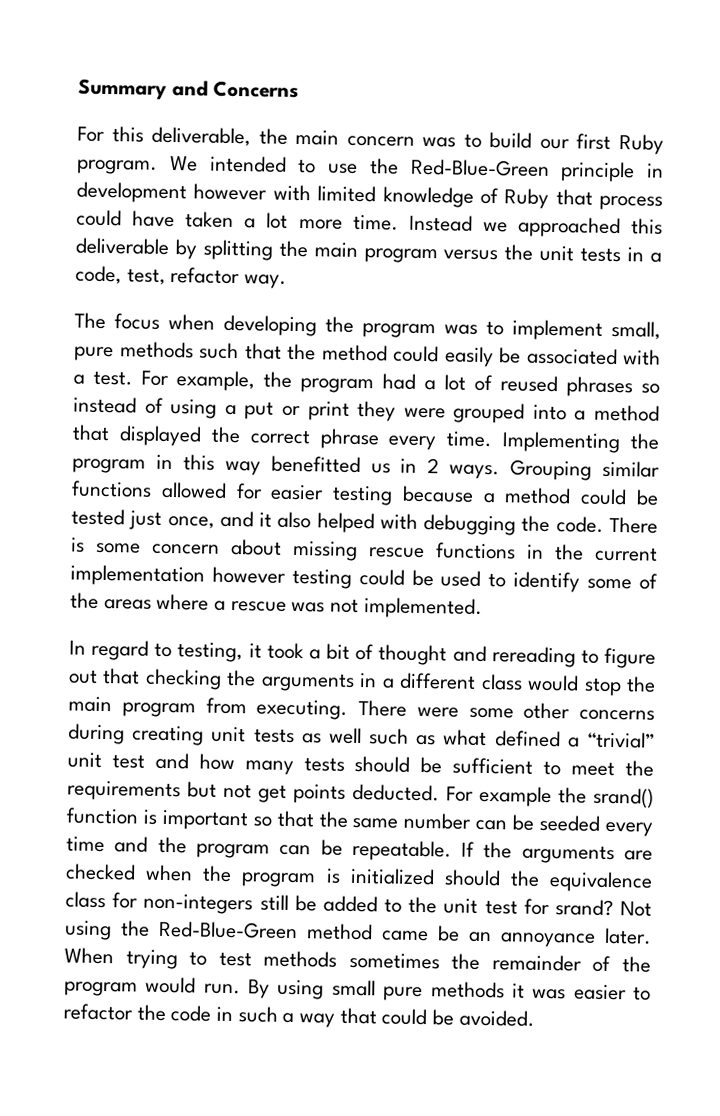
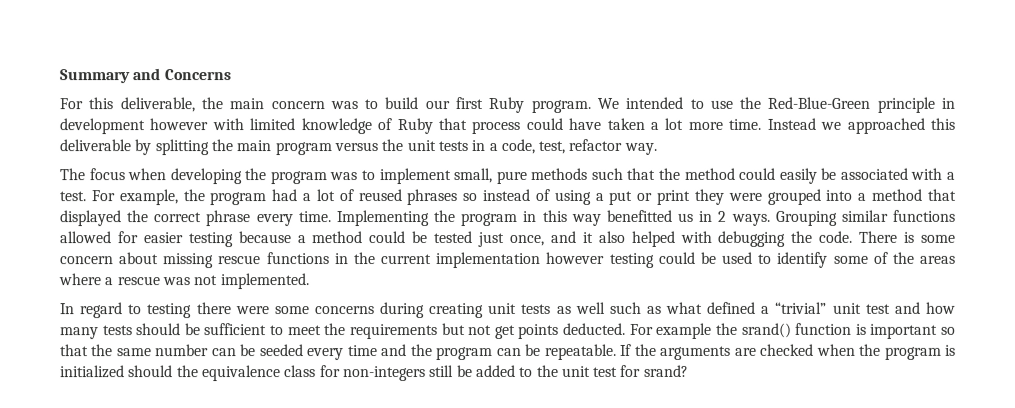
[177,642,656,669] [68,667,656,697] [68,696,407,720] testing, it took a bit of thought and rereading to figure out that checking the arguments in a different class would stop the main program from executing. There -> [147,302,232,319] testing there
[523,702,571,720] other -> (310, 310) none
[620,901,653,917] [64,920,652,948] [64,947,651,973] [64,976,652,1002] [63,1003,535,1028] Not using the Red-Blue-Green method came be an annoyance later. When trying to test methods sometimes the remainder of the program would run. By using small pure methods it was easier to refactor the code in such a way that could be avoided. -> (689, 370) none

